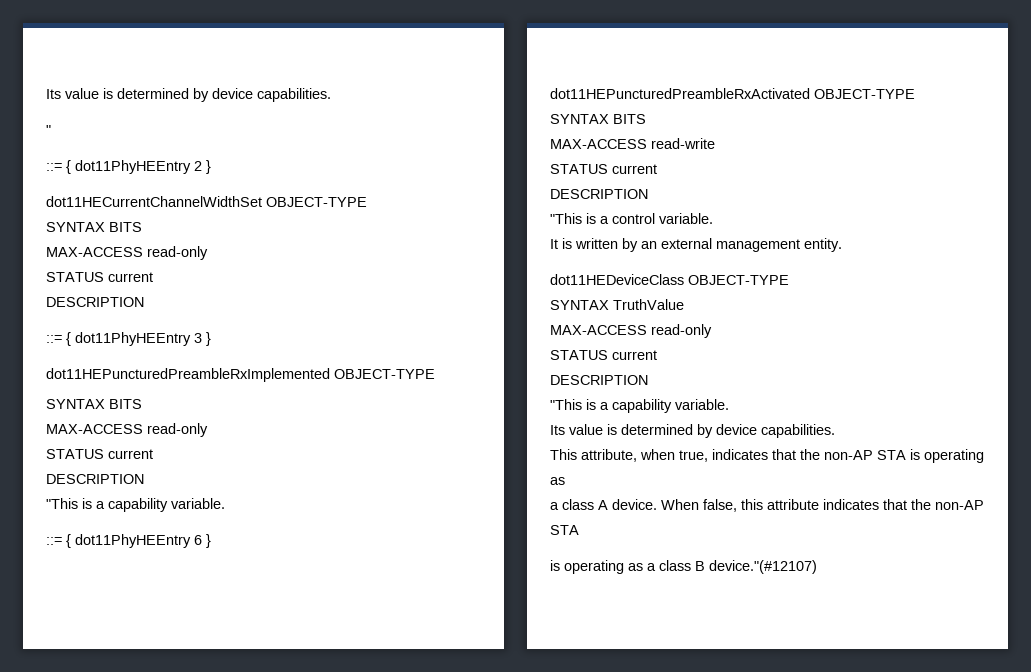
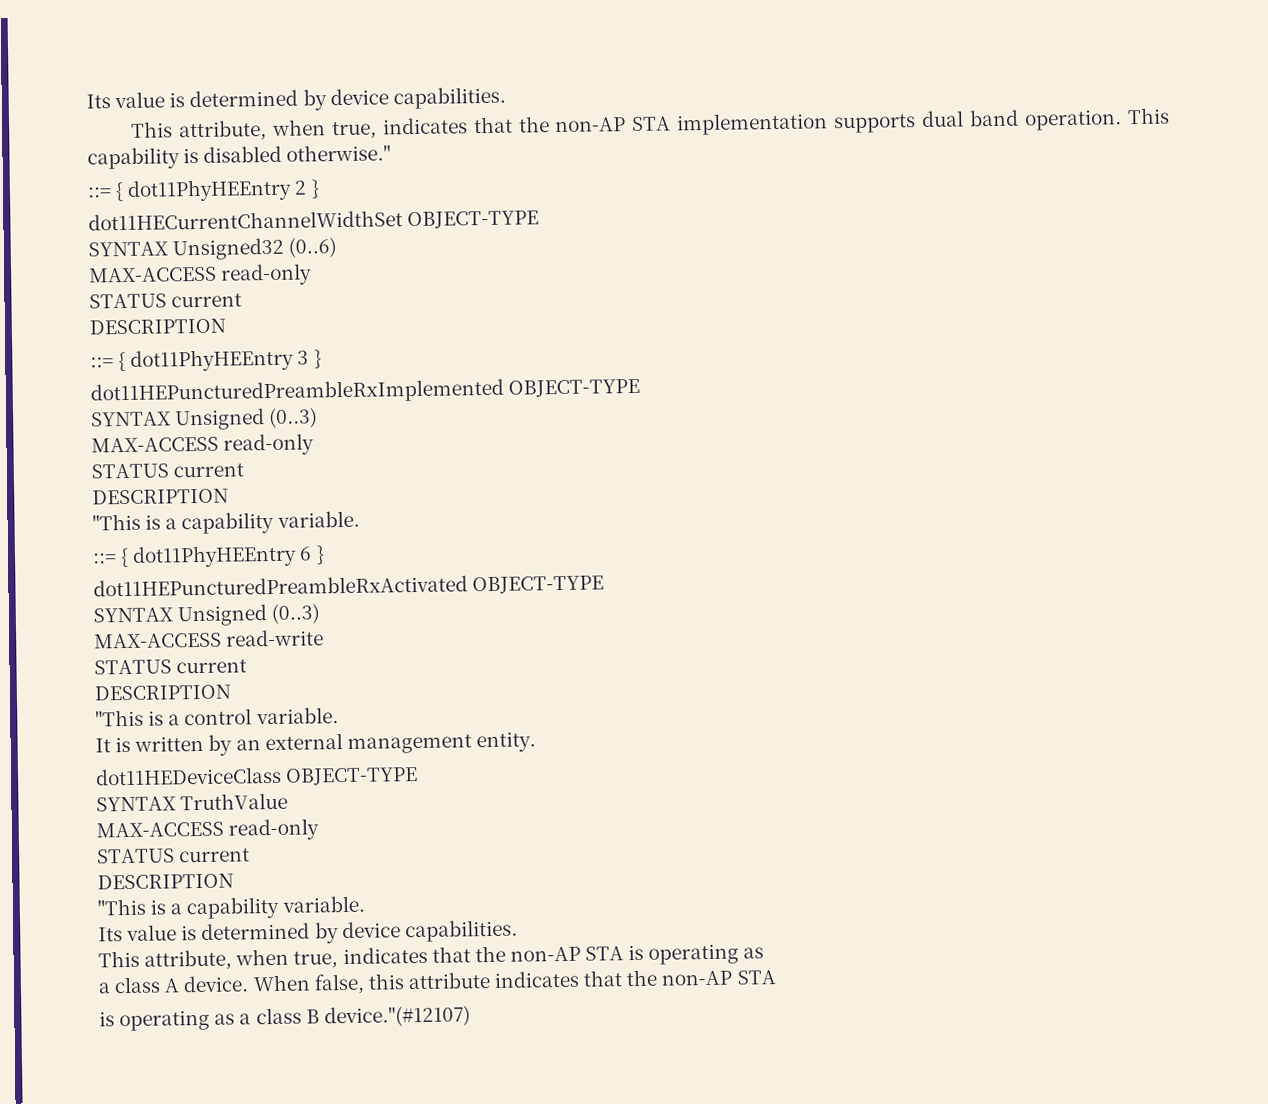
[46,88,331,102] [46,125,51,135] Its value is determined by device capabilities. // " -> [86,86,506,111] [130,107,1171,142] [87,144,392,170] Its value is determined by device capabilities. // This attribute, when true, indicates that the non-AP STA implementation supports dual band operation. This capability is disabled otherwise."
[109,222,142,232] BITS -> [172,237,338,261] Unsigned32 (0..6)
[109,399,142,409] BITS -> [174,407,319,431] Unsigned (0..3)
[613,114,646,124] BITS -> [177,603,321,627] Unsigned (0..3)

